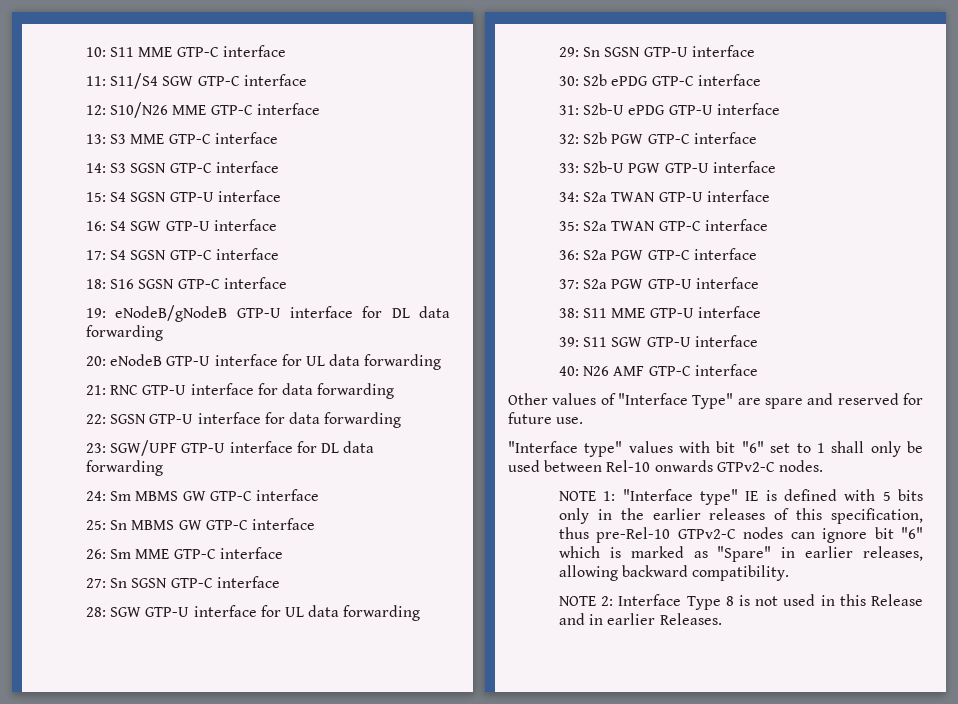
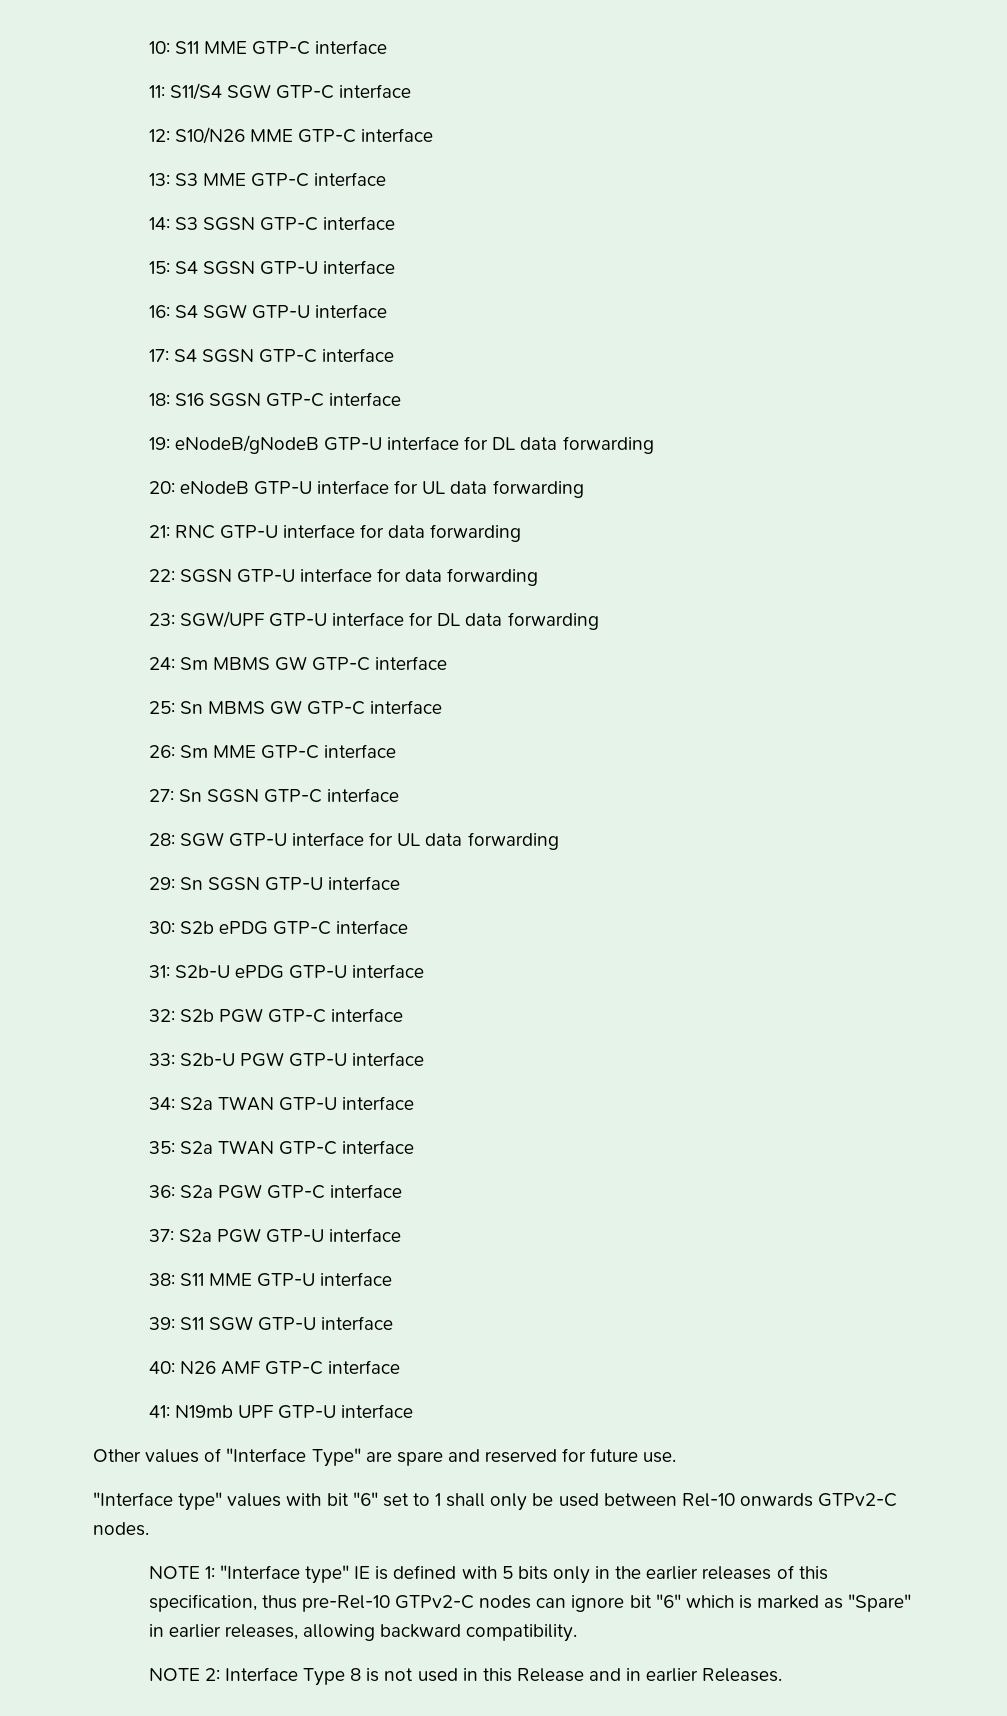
(758, 370) none -> [148,1404,414,1419] // 41: N19mb UPF GTP-U interface

